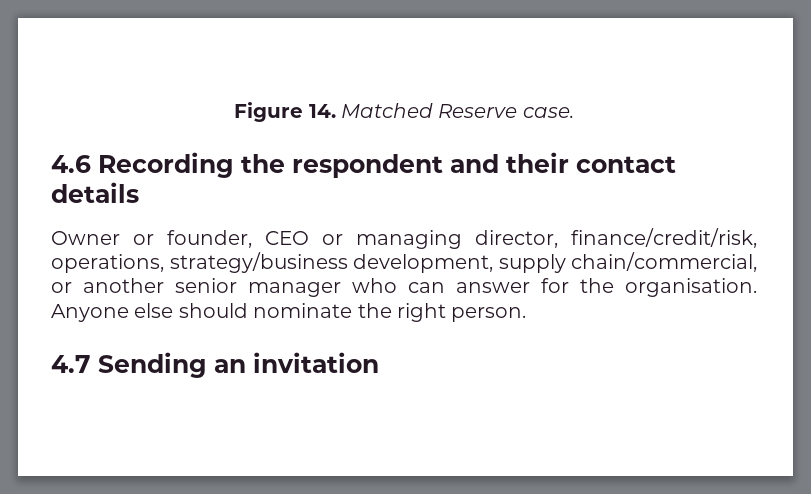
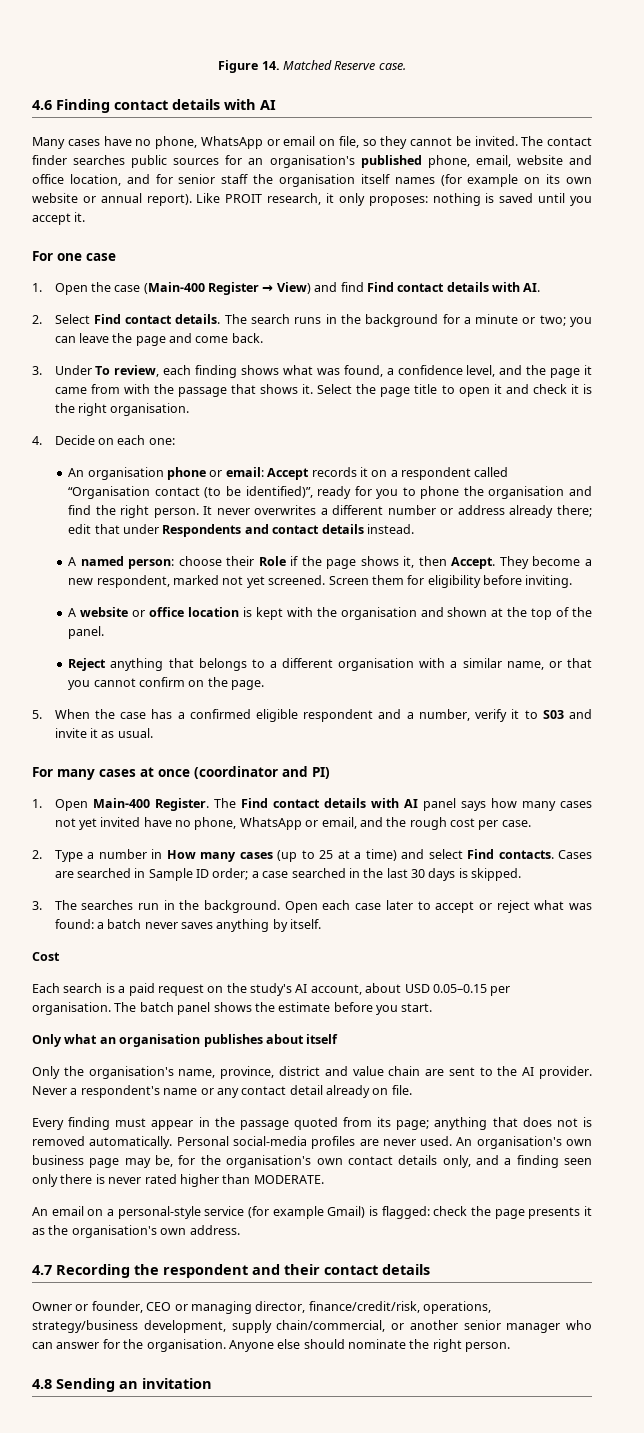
(91, 164) none -> [56,99,276,113] [32,136,592,149] [32,155,592,168] [32,174,592,187] [32,193,592,206] [32,212,86,225] [32,251,116,261] [32,282,541,295] [32,314,593,327] [54,333,263,346] [32,365,592,378] [54,384,592,397] [54,403,190,416] [32,435,175,445] [68,467,509,480] [68,486,593,499] [68,505,592,518] [68,524,414,537] [68,556,592,569] [68,575,573,588] [68,607,592,620] [68,626,105,639] [68,658,592,671] [68,677,265,690] [32,709,593,722] [54,728,153,738] [32,766,330,780] [32,798,592,811] [54,817,531,830] [32,849,592,862] [54,868,522,881] [32,900,592,913] [54,919,322,932] [32,952,60,961] [32,983,511,996] [32,1002,433,1015] [32,1034,339,1047] [32,1066,592,1079] [32,1085,412,1098] [32,1117,592,1130] [32,1136,592,1149] [32,1155,592,1168] [32,1174,324,1187] [32,1206,593,1219] [32,1225,240,1238] [32,1265,52,1275] Finding contact details with AI // Many cases have no phone, WhatsApp or email on file, so they cannot be invited. The contact finder searches public sources for an organisation's published phone, email, website and office location, and for senior staff the organisation itself names (for example on its own website or annual report). Like PROIT research, it only proposes: nothing is saved until you accept it. // For one case // 1. Open the case (Main-400 Register → View) and find Find contact details with AI. // 2. Select Find contact details. The search runs in the background for a minute or two; you can leave the page and come back. // 3. Under To review, each finding shows what was found, a confidence level, and the page it came from with the passage that shows it. Select the page title to open it and check it is the right organisation. // 4. Decide on each one: // An organisation phone or email: Accept records it on a respondent called “Organisation contact (to be identified)”, ready for you to phone the organisation and find the right person. It never overwrites a different number or address already there; edit that under Respondents and contact details instead. // A named person: choose their Role if the page shows it, then Accept. They become a new respondent, marked not yet screened. Screen them for eligibility before inviting. // A website or office location is kept with the organisation and shown at the top of the panel. // Reject anything that belongs to a different organisation with a similar name, or that you cannot confirm on the page. // 5. When the case has a confirmed eligible respondent and a number, verify it to S03 and invite it as usual. // For many cases at once (coordinator and PI) // 1. Open Main-400 Register. The Find contact details with AI panel says how many cases not yet invited have no phone, WhatsApp or email, and the rough cost per case. // 2. Type a number in How many cases (up to 25 at a time) and select Find contacts. Cases are searched in Sample ID order; a case searched in the last 30 days is skipped. // 3. The searches run in the background. Open each case later to accept or reject what was found: a batch never saves anything by itself. // Cost // Each search is a paid request on the study's AI account, about USD 0.05–0.15 per organisation. The batch panel shows the estimate before you start. // Only what an organisation publishes about itself // Only the organisation's name, province, district and value chain are sent to the AI provider. Never a respondent's name or any contact detail already on file. // Every finding must appear in the passage quoted from its page; anything that does not is removed automatically. Personal social-media profiles are never used. An organisation's own business page may be, for the organisation's own contact details only, and a finding seen only there is never rated higher than MODERATE. // An email on a personal-style service (for example Gmail) is flagged: check the page presents it as the organisation's own address. // 4.7
[51,355,91,373] 4.7 -> [32,1379,52,1389] 4.8

